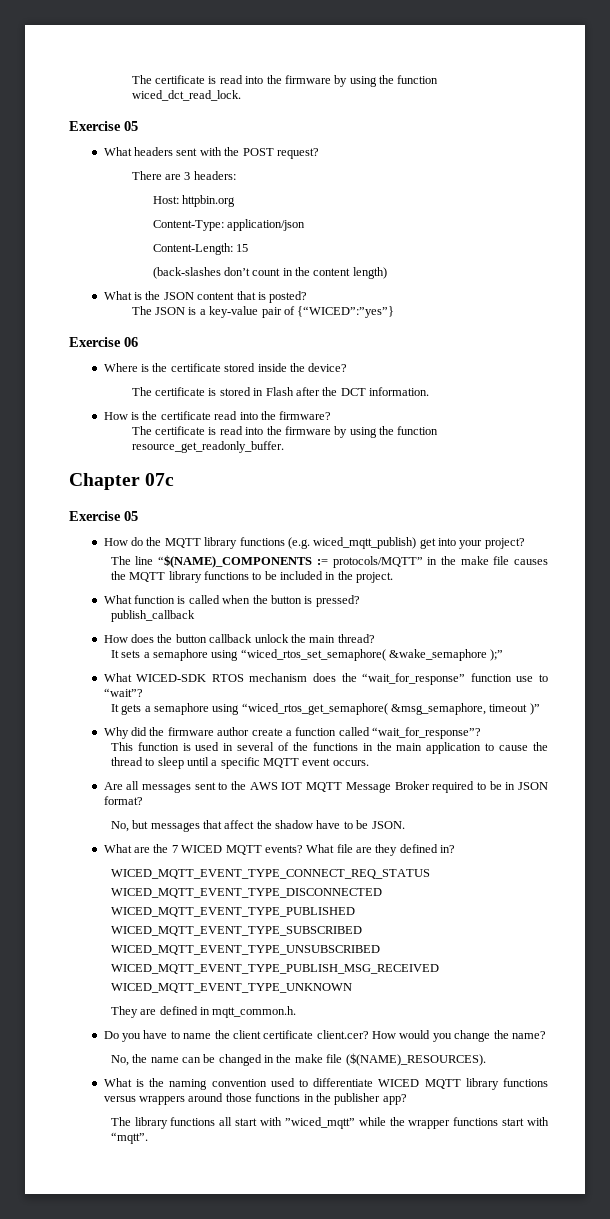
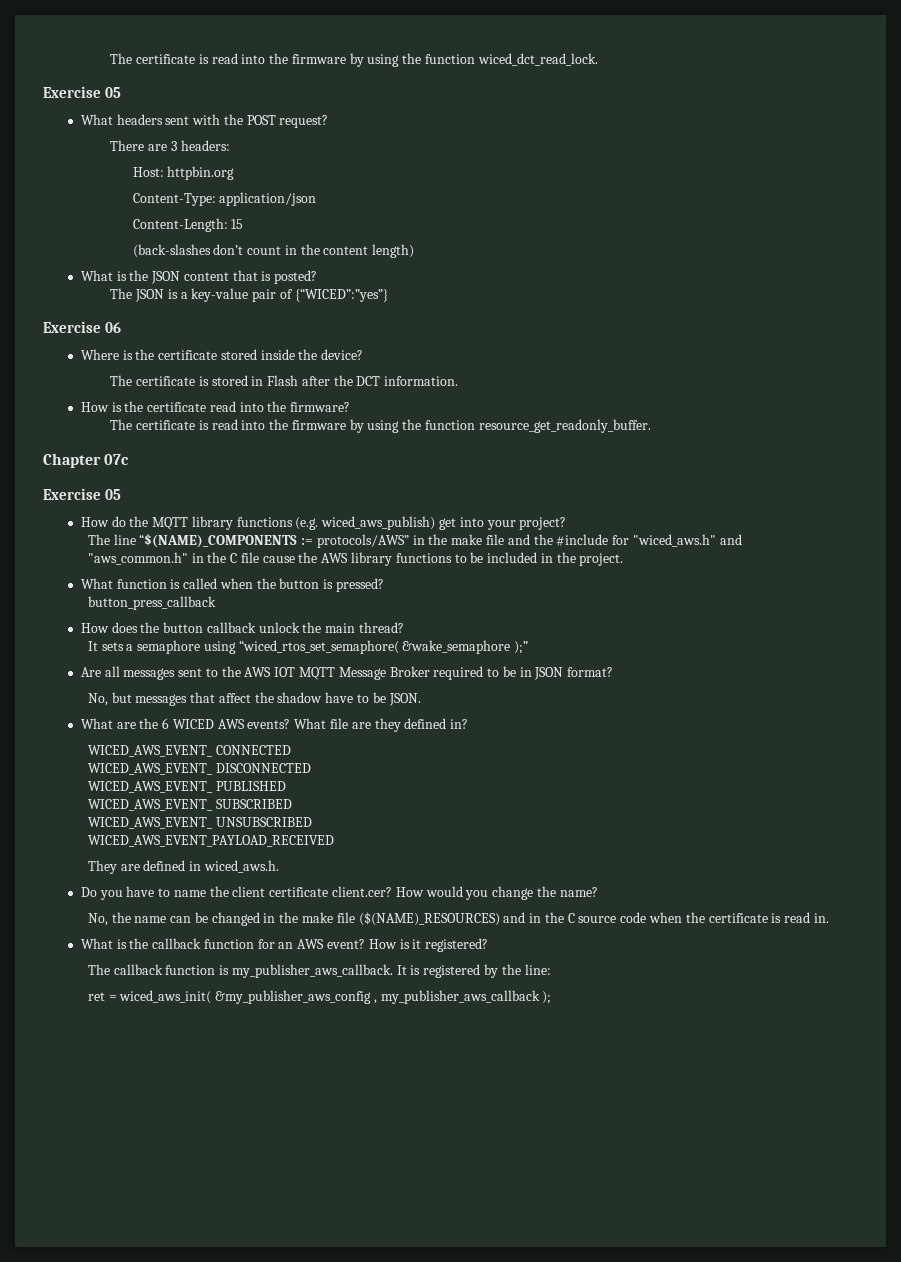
[313,537,417,549] wiced_mqtt_publish) -> [321,516,436,530] wiced_aws_publish)
[332,556,548,568] [110,571,166,582] protocols/MQTT” in the make file causes the MQTT -> [316,534,742,548] [87,552,349,565] protocols/AWS” in the make file and the #include for "wiced_aws.h" and "aws_common.h" in the C file cause the AWS
[110,610,195,622] publish_callback -> [87,596,216,610] button_press_callback
[103,673,548,685] [103,688,143,697] [110,703,540,715] [103,727,482,739] [110,742,548,754] [110,757,369,769] // What WICED-SDK RTOS mechanism does the “wait_for_response” function use to “wait”? // It gets a semaphore using “wiced_rtos_get_semaphore( &msg_semaphore, timeout )” // Why did the firmware author create a function called “wait_for_response”? // This function is used in several of the functions in the main application to cause the thread to sleep until a specific MQTT event occurs. -> (529, 647) none
[171,845,262,855] 7 WICED MQTT -> [162,718,245,729] 6 WICED AWS
[110,869,430,879] [110,888,382,898] [110,907,355,917] [110,926,362,936] [110,945,380,955] [110,964,439,974] [110,983,352,993] WICED_MQTT_EVENT_TYPE_CONNECT_REQ_STATUS // WICED_MQTT_EVENT_TYPE_DISCONNECTED // WICED_MQTT_EVENT_TYPE_PUBLISHED // WICED_MQTT_EVENT_TYPE_SUBSCRIBED // WICED_MQTT_EVENT_TYPE_UNSUBSCRIBED // WICED_MQTT_EVENT_TYPE_PUBLISH_MSG_RECEIVED // WICED_MQTT_EVENT_TYPE_UNKNOWN -> [87,745,291,757] [87,763,311,775] [87,781,286,793] [87,799,292,811] [87,817,312,829] [87,835,334,847] WICED_AWS_EVENT_ CONNECTED // WICED_AWS_EVENT_ DISCONNECTED // WICED_AWS_EVENT_ PUBLISHED // WICED_AWS_EVENT_ SUBSCRIBED // WICED_AWS_EVENT_ UNSUBSCRIBED // WICED_AWS_EVENT_PAYLOAD_RECEIVED
[212,1006,297,1018] mqtt_common.h. -> [203,860,279,873] wiced_aws.h.
[345,1053,486,1066] [103,1078,548,1090] [103,1093,407,1105] [110,1117,550,1129] [110,1132,148,1144] ($(NAME)_RESOURCES). // What is the naming convention used to differentiate WICED MQTT library functions versus wrappers around those functions in the publisher app? // The library functions all start with ”wiced_mqtt” while the wrapper functions start with “mqtt”. -> [358,912,829,926] [80,938,489,952] [87,964,551,978] [87,990,552,1004] ($(NAME)_RESOURCES) and in the C source code when the certificate is read in. // What is the callback function for an AWS event? How is it registered? // The callback function is my_publisher_aws_callback. It is registered by the line: // ret = wiced_aws_init( &my_publisher_aws_config , my_publisher_aws_callback );

